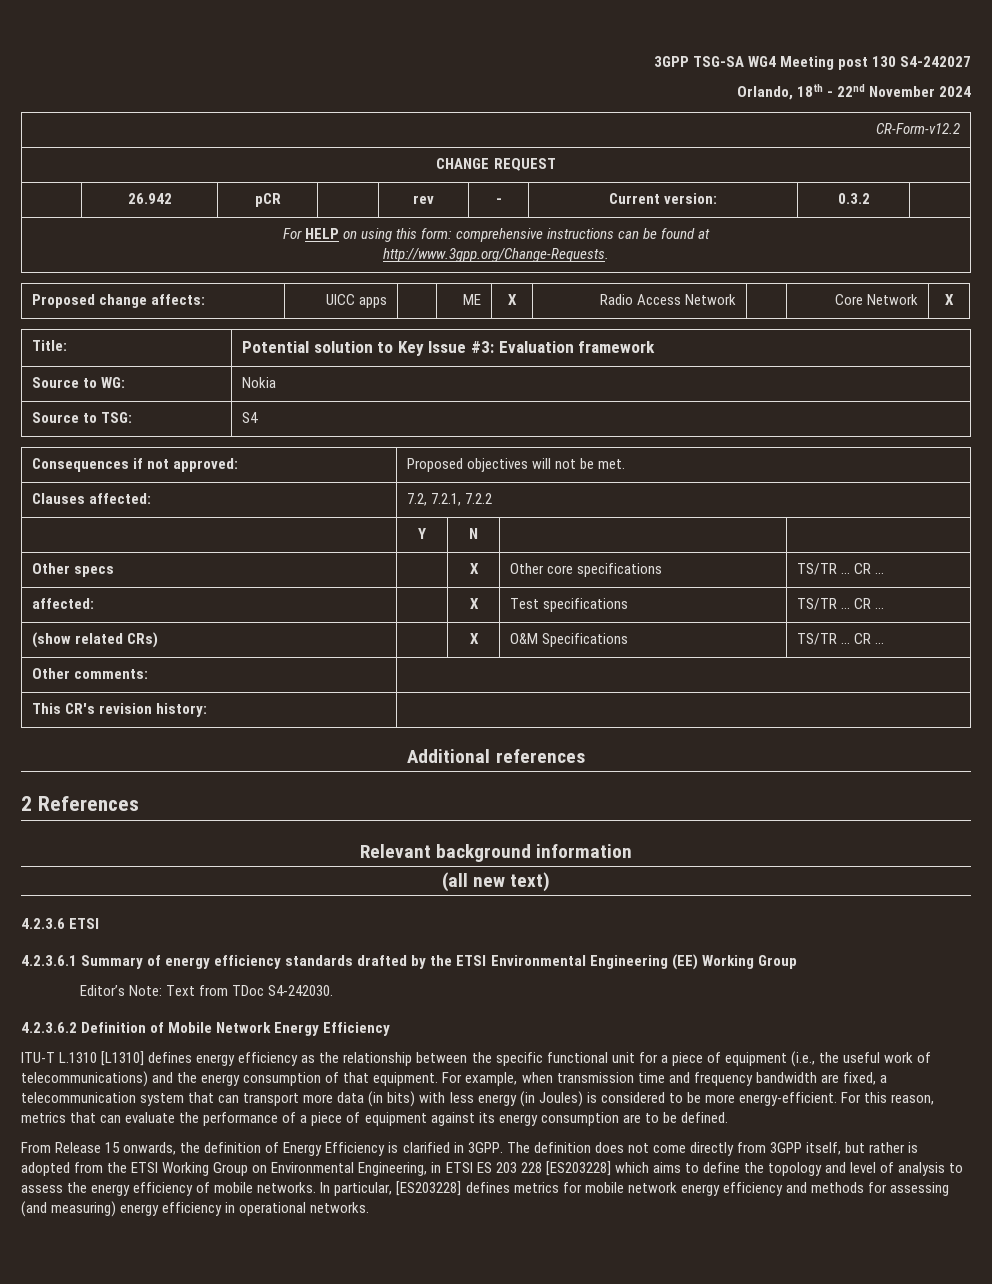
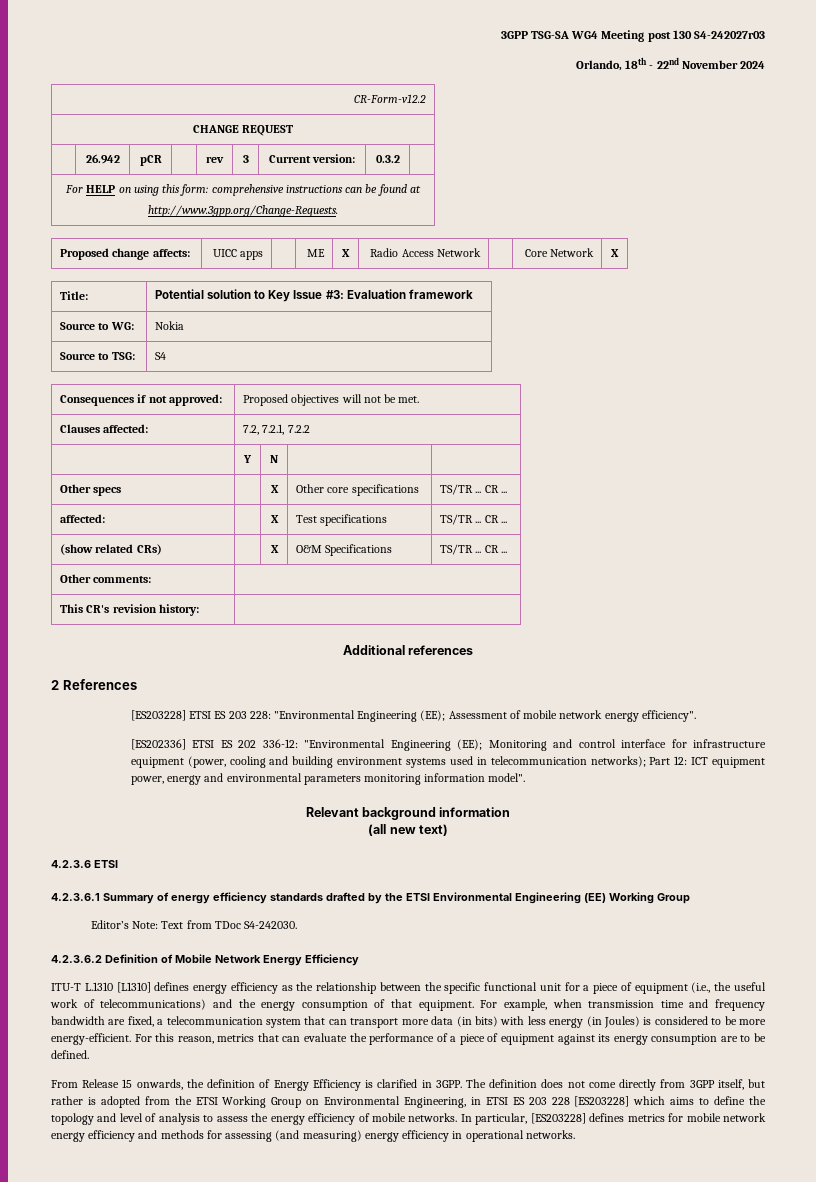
[899,56,971,67] S4-242027 -> [694,31,765,39] S4-242027r03
[495,198,502,204] - -> [242,155,249,163] 3
(139, 803) none -> [130,710,696,722] [130,739,767,751] [130,756,766,768] [130,773,526,785] // [ES203228] ETSI ES 203 228: "Environmental Engineering (EE); Assessment of mobile network energy efficiency". // [ES202336] ETSI ES 202 336-12: "Environmental Engineering (EE); Monitoring and control interface for infrastructure equipment (power, cooling and building environment systems used in telecommunication networks); Part 12: ICT equipment power, energy and environmental parameters monitoring information model".

